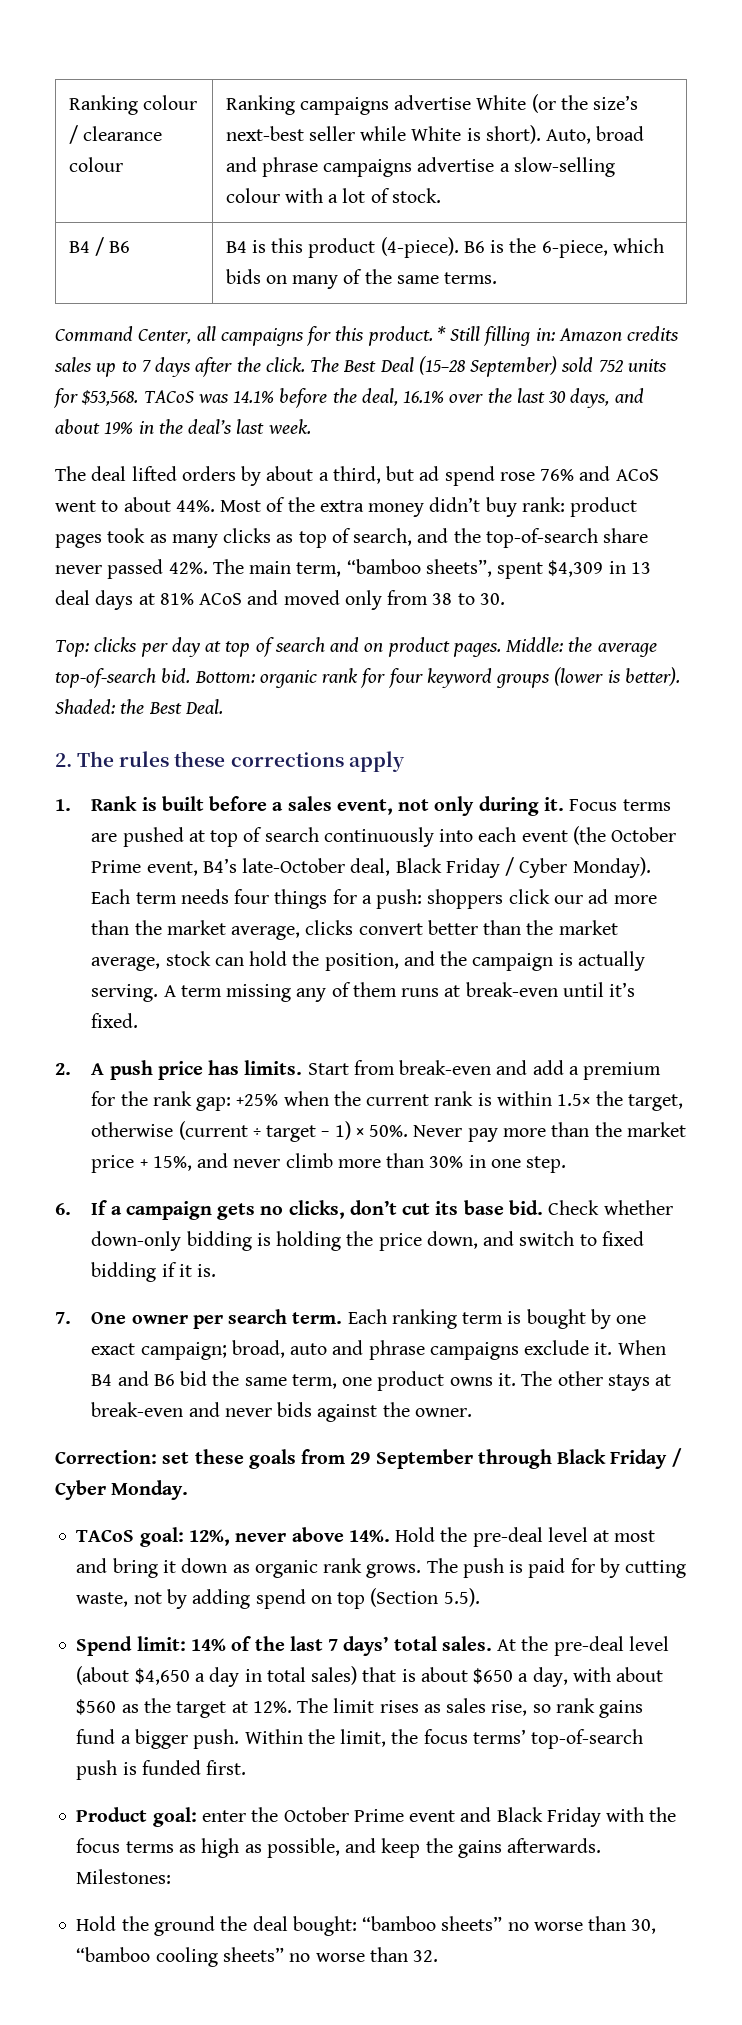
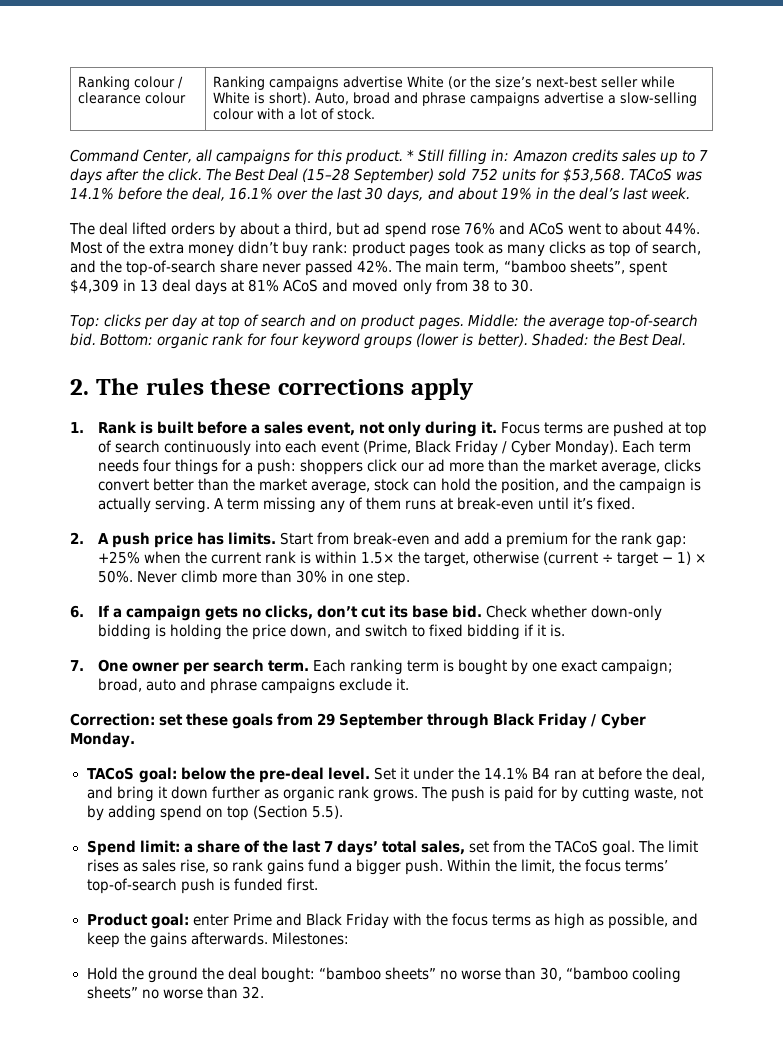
[68,237,131,256] [225,237,665,258] [225,269,498,289] // B4 / B6 | B4 is this product (4-piece). B6 is the 6-piece, which bids on many of the same terms. -> (375, 114) none
[572,826,677,845] [91,858,391,876] (the October Prime event, B4’s late-October deal, -> [362,440,411,454] (Prime,
[467,1122,686,1142] [91,1153,281,1173] pay more than the market price + 15%, and never -> (177, 577) none
[617,1340,666,1355] [91,1371,672,1391] [91,1402,472,1422] When B4 and B6 bid the same term, one product owns it. The other stays at break-even and never bids against the owner. -> (409, 684) none
[188,1527,656,1547] 12%, never above 14%. Hold the pre-deal level at most -> [180,767,706,783] below the pre-deal level. Set it under the 14.1% B4 ran at before the deal,
(228, 1565) none -> [211,786,260,799] further
[190,1638,226,1651] 14% -> [183,840,240,853] a share
[441,1636,669,1656] [76,1666,664,1687] [76,1698,292,1718] sales. At the pre-deal level (about $4,650 a day in total sales) that is about $650 a day, with about $560 as the target at 12%. -> [421,840,636,856] sales, set from the TACoS goal.
[251,1807,456,1822] the October Prime event -> [232,913,272,926] Prime

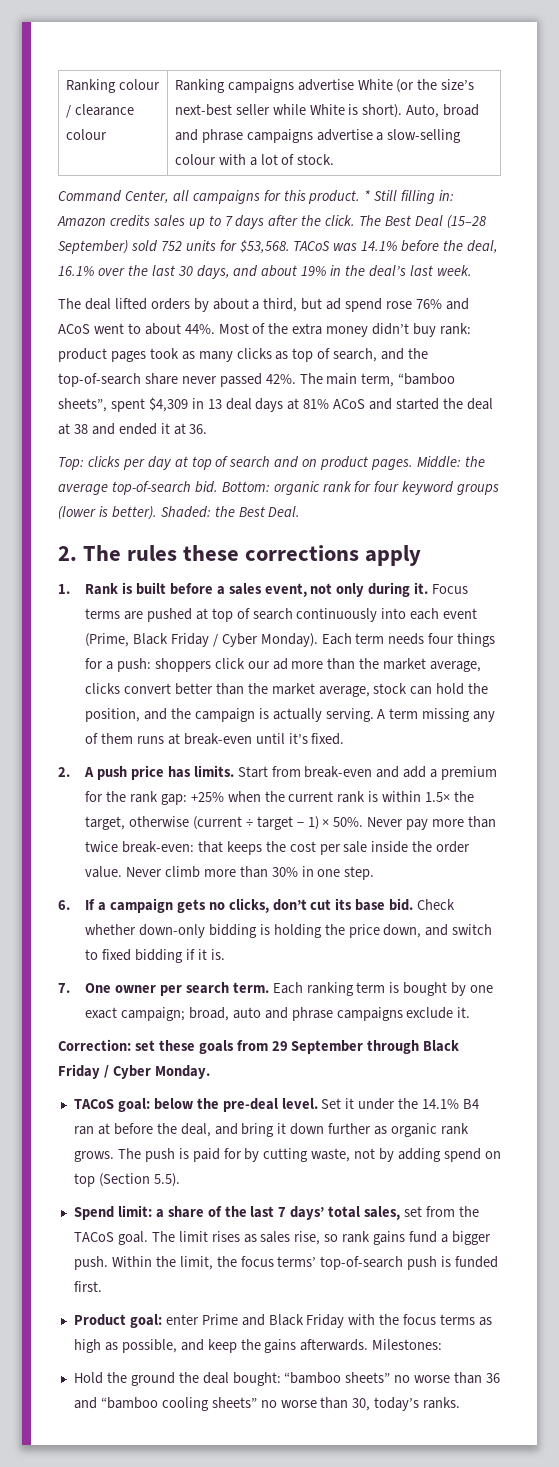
[352,279,533,295] moved only from 38 to 30. -> [396,398,493,410] [58,423,208,435] started the deal at 38 and ended it at 36.
(177, 577) none -> [406,816,497,830] [85,841,471,855] [85,866,162,878] pay more than twice break-even: that keeps the cost per sale inside the order value. Never
[540,967,563,981] 30, -> [486,1373,501,1383] [73,1397,97,1409] 36 and
[241,986,264,999] 32. -> [352,1397,461,1411] 30, today’s ranks.

